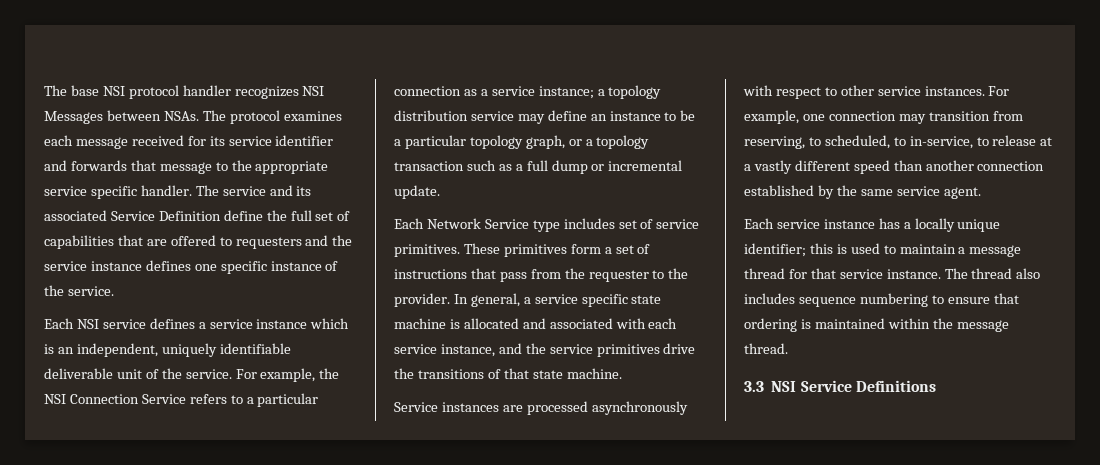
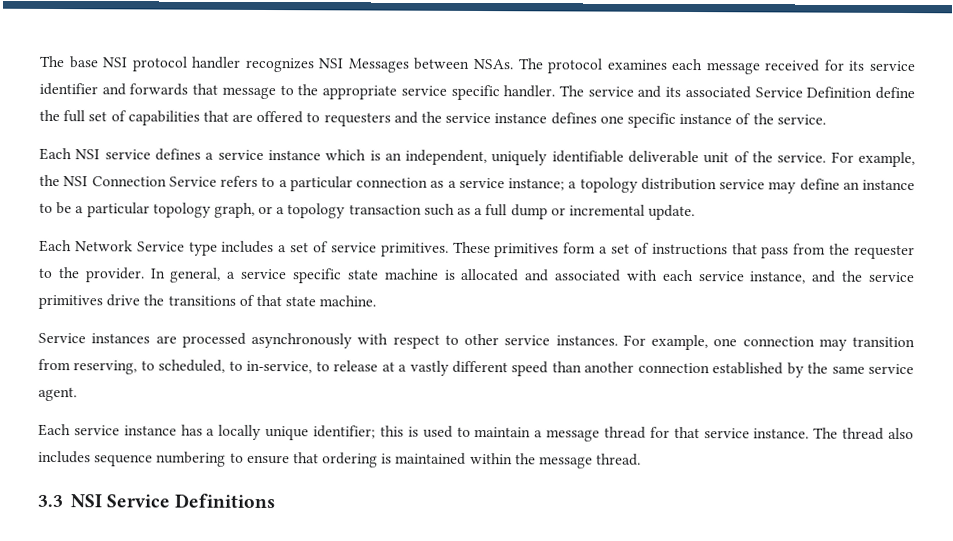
(615, 223) none -> [278,245,288,253] a

